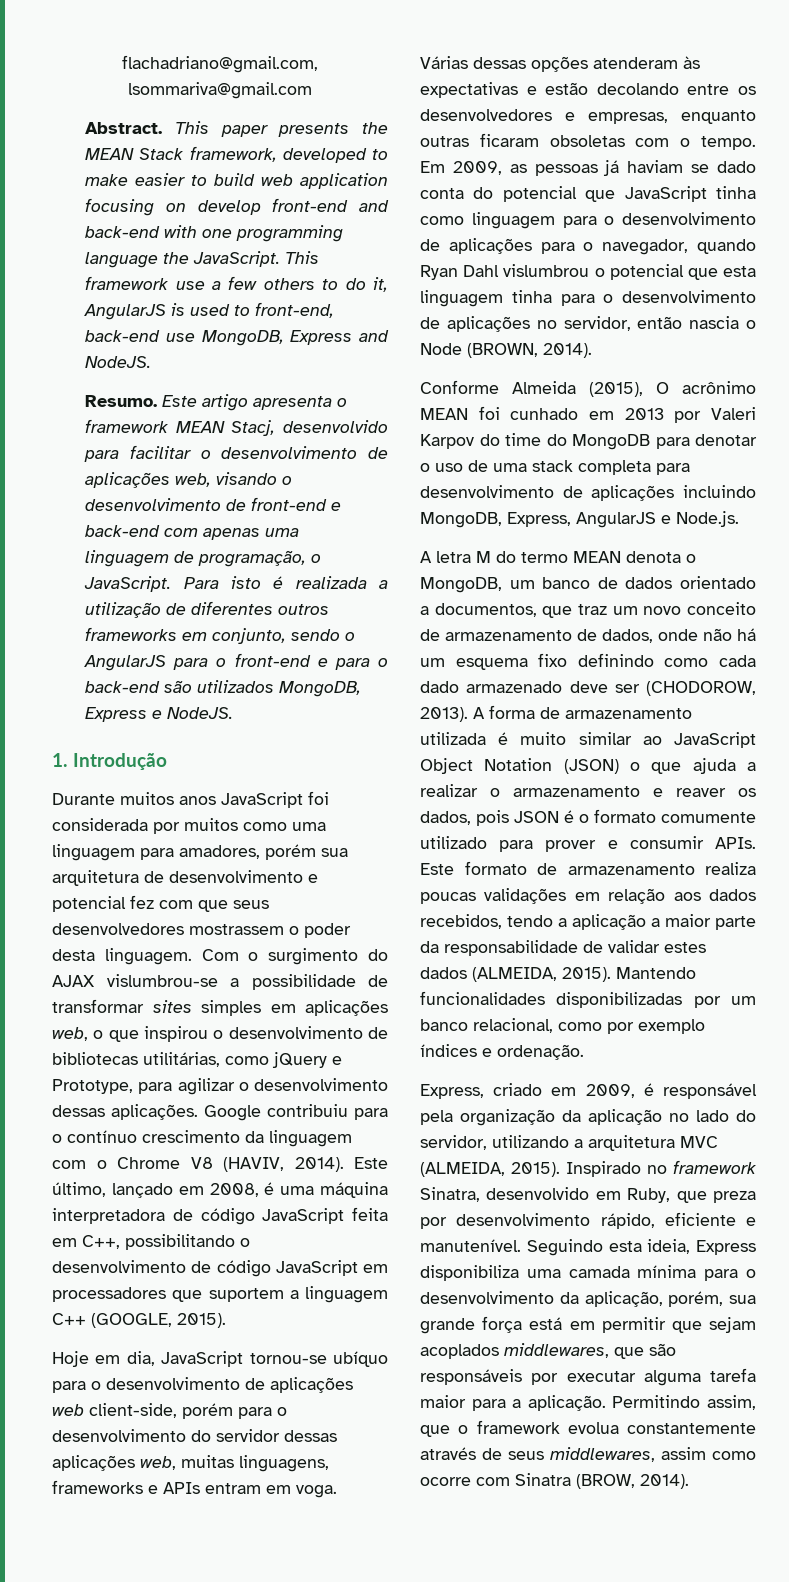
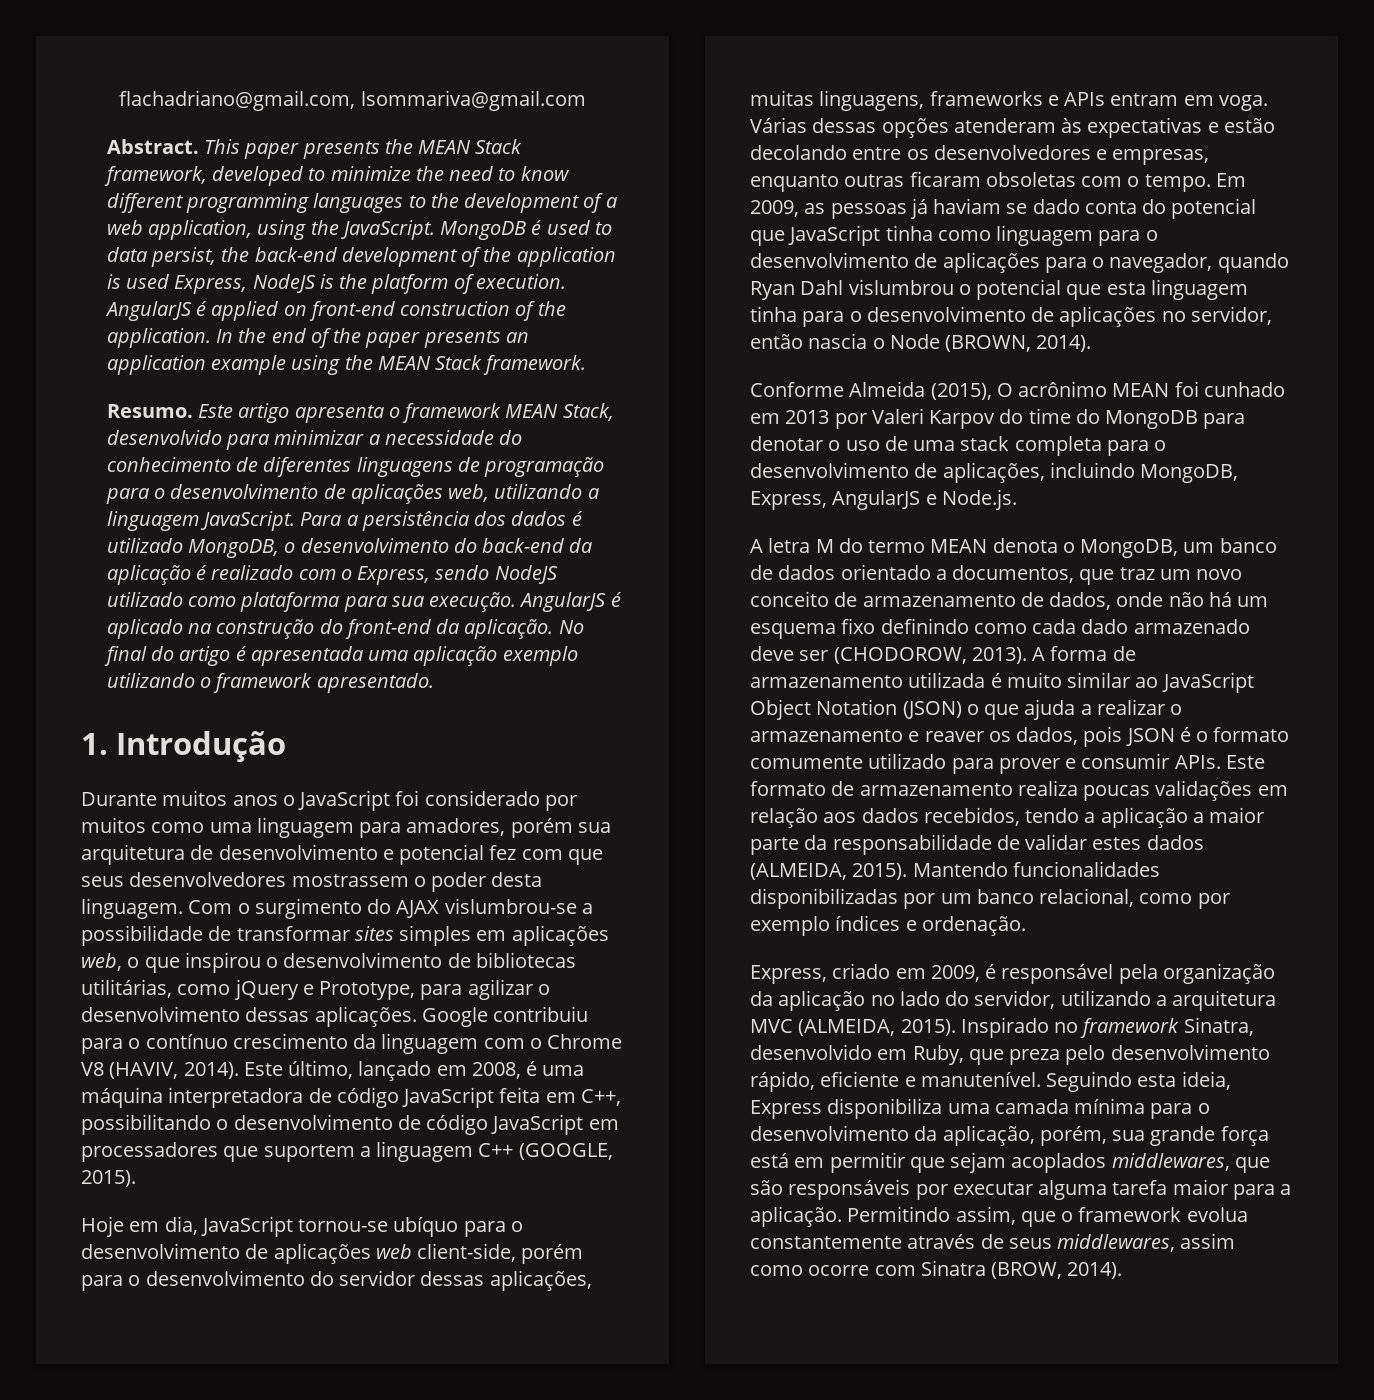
[85,173,388,189] [85,198,390,216] [85,225,344,242] [85,251,320,268] [85,276,388,292] [84,302,335,320] [85,330,390,346] [85,356,152,368] make easier to build web application focusing on develop front-end and back-end with one programming language the JavaScript. This framework use a few others to do it, AngularJS is used to front-end, back-end use MongoDB, Express and NodeJS. -> [330,166,570,181] [106,193,617,213] [106,220,612,240] [106,247,616,267] [106,274,566,294] [104,301,566,321] [106,328,529,348] [106,355,587,375] minimize the need to know different programming languages to the development of a web application, using the JavaScript. MongoDB é used to data persist, the back-end development of the application is used Express, NodeJS is the platform of execution. AngularJS é applied on front-end construction of the application. In the end of the paper presents an application example using the MEAN Stack framework.
[231,420,276,436] Stacj, -> [562,403,614,421] Stack,
[129,445,191,459] facilitar -> [274,430,523,445] [106,457,605,477] [105,488,149,504] minimizar a necessidade do conhecimento de diferentes linguagens de programação para
[216,472,293,485] [85,497,342,511] [85,525,300,540] [85,550,322,567] [84,576,388,592] [85,601,330,618] [85,627,356,644] [84,653,388,671] [85,680,362,697] [85,707,234,722] visando o desenvolvimento de front-end e back-end com apenas uma linguagem de programação, o JavaScript. Para isto é realizada a utilização de diferentes outros frameworks em conjunto, sendo o AngularJS para o front-end e para o back-end são utilizados MongoDB, Express e NodeJS. -> [494,484,599,499] [106,511,582,531] [106,538,593,558] [106,565,558,585] [106,592,621,612] [106,619,584,639] [103,646,578,666] [106,673,434,693] utilizando a linguagem JavaScript. Para a persistência dos dados é utilizado MongoDB, o desenvolvimento do back-end da aplicação é realizado com o Express, sendo NodeJS utilizado como plataforma para sua execução. AngularJS é aplicado na construção do front-end da aplicação. No final do artigo é apresentada uma aplicação exemplo utilizando o framework apresentado.
(216, 800) none -> [282,795,295,806] o
[52,818,148,831] considerada -> [424,790,540,806] considerado
[52,1455,176,1471] aplicações web, -> [489,1270,592,1291] aplicações,
[420,485,675,501] desenvolvimento de aplicações -> [1154,440,1167,451] [750,462,1045,483] o desenvolvimento de aplicações,
[420,1217,447,1229] por -> [1065,1045,1106,1065] pelo

